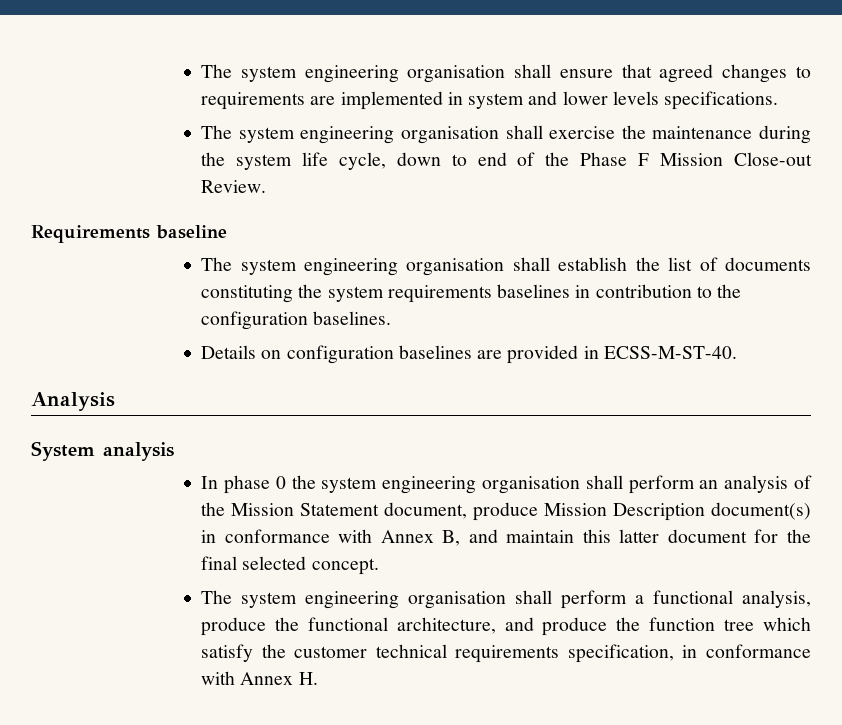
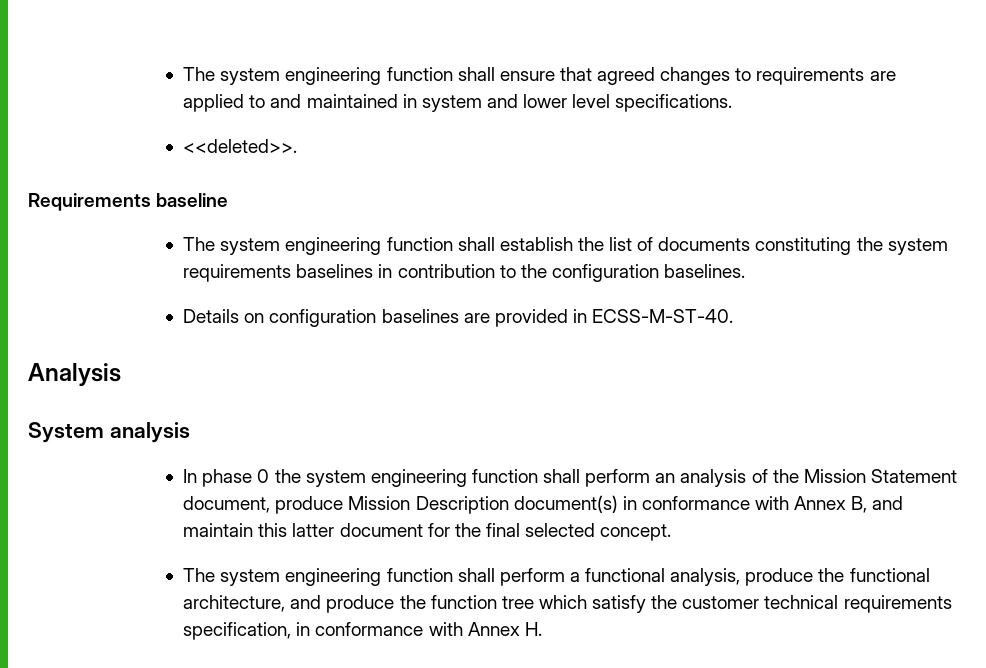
[201,64,506,83] The system engineering organisation -> [183,67,453,85] The system engineering function
[340,91,443,110] implemented -> [183,94,398,112] applied to and maintained
[612,91,659,105] levels -> [572,94,611,108] level
[201,125,811,144] [201,152,812,170] [201,180,267,193] The system engineering organisation shall exercise the maintenance during the system life cycle, down to end of the Phase F Mission Close-out Review. -> [183,139,298,153] <<deleted>>.
[406,258,505,276] organisation -> [386,237,453,251] function
[481,476,580,494] organisation -> [471,469,538,483] function
[408,591,507,609] organisation -> [386,568,453,582] function

